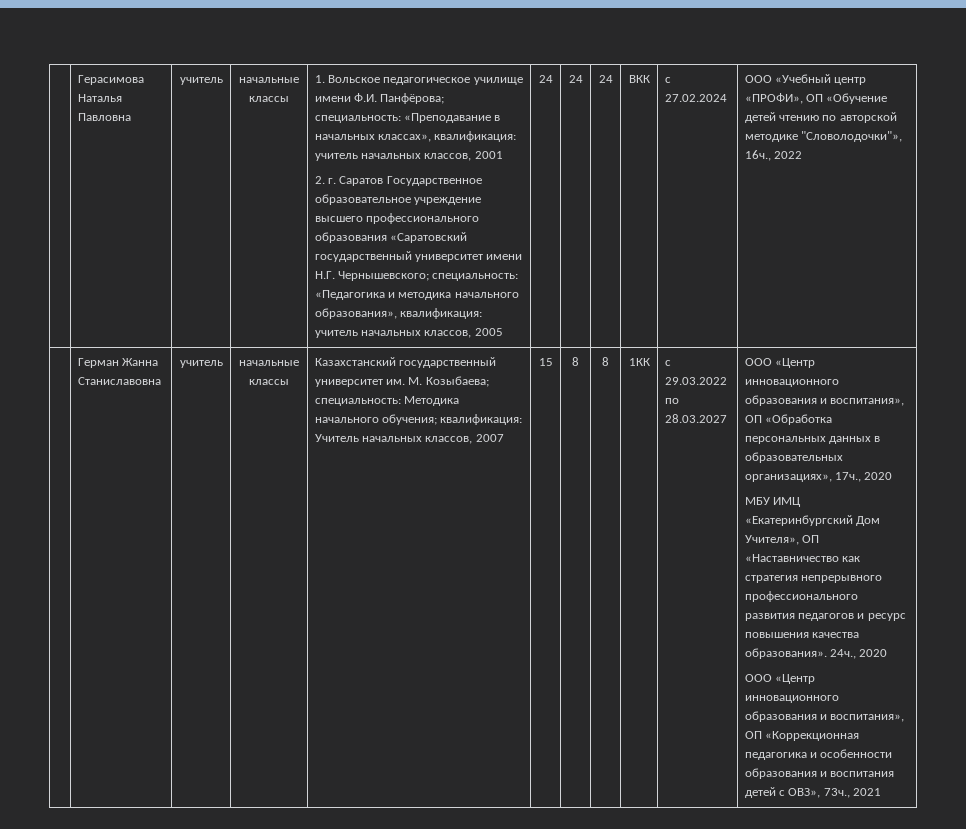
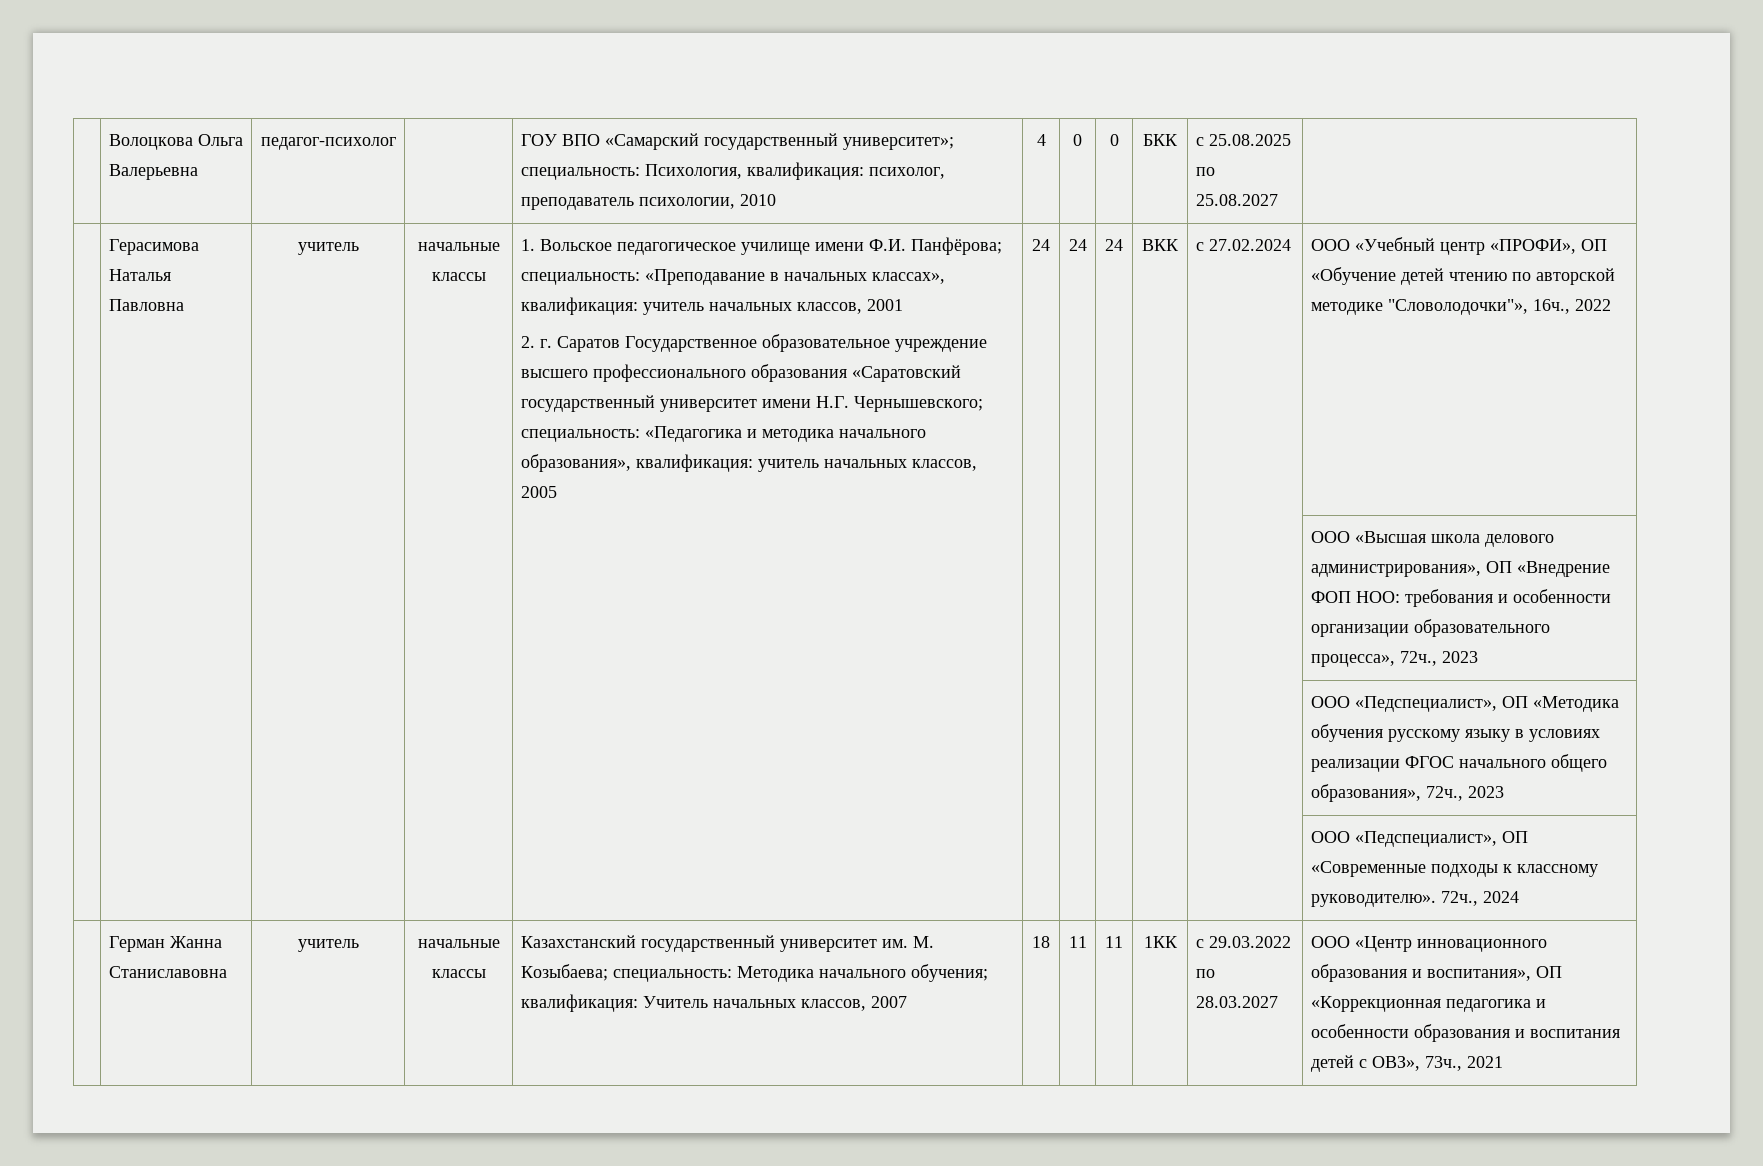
(77, 80) none -> [108,134,243,150] [108,164,198,180] [260,137,396,150] [520,133,954,150] [520,162,945,180] [520,194,776,210] [1036,134,1046,146] [1073,134,1082,146] [1109,134,1119,146] [1143,134,1178,146] [1195,134,1291,146] [1195,167,1215,176] [1195,194,1278,206] | Волоцкова Ольга Валерьевна | педагог-психолог | | ГОУ ВПО «Самарский государственный университет»; специальность: Психология, квалификация: психолог, преподаватель психологии, 2010 | 4 | 0 | 0 | БКК | с 25.08.2025 по 25.08.2027 | //
(802, 155) none -> [1310,531,1554,547] [1310,561,1610,577] [1310,589,1611,607] [1310,619,1550,637] [1310,651,1478,667] [1310,696,1619,712] [1310,724,1600,742] [1310,754,1607,772] [1310,784,1504,802] [1310,831,1528,847] [1310,861,1598,877] [1310,891,1519,907] // | | | | | | | | | | ООО «Высшая школа делового администрирования», ОП «Внедрение ФОП НОО: требования и особенности организации образовательного процесса», 72ч., 2023 // | | | | | | | | | | ООО «Педспециалист», ОП «Методика обучения русскому языку в условиях реализации ФГОС начального общего образования», 72ч., 2023 // | | | | | | | | | | ООО «Педспециалист», ОП «Современные подходы к классному руководителю». 72ч., 2024
[538,358,553,366] [572,357,579,366] [602,357,609,366] 15 | 8 | 8 -> [1032,936,1050,948] [1068,936,1087,948] [1105,936,1123,948] 18 | 11 | 11
[764,414,832,425] [744,436,881,444] [744,452,843,463] [744,472,893,482] [744,497,801,507] [744,515,880,526] [744,535,819,545] [744,554,860,562] [744,575,882,583] [744,591,858,602] [744,613,906,621] [744,632,859,638] [744,648,888,659] [744,674,815,684] [744,695,839,703] [744,711,905,722] [744,731,762,739] «Обработка персональных данных в образовательных организациях», 17ч., 2020 // МБУ ИМЦ «Екатеринбургский Дом Учителя», ОП «Наставничество как стратегия непрерывного профессионального развития педагогов и ресурс повышения качества образования». 24ч., 2020 // ООО «Центр инновационного образования и воспитания», ОП -> (1562, 972) none

